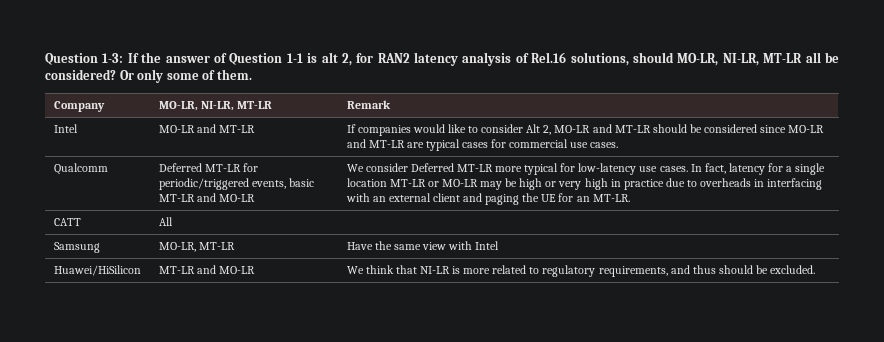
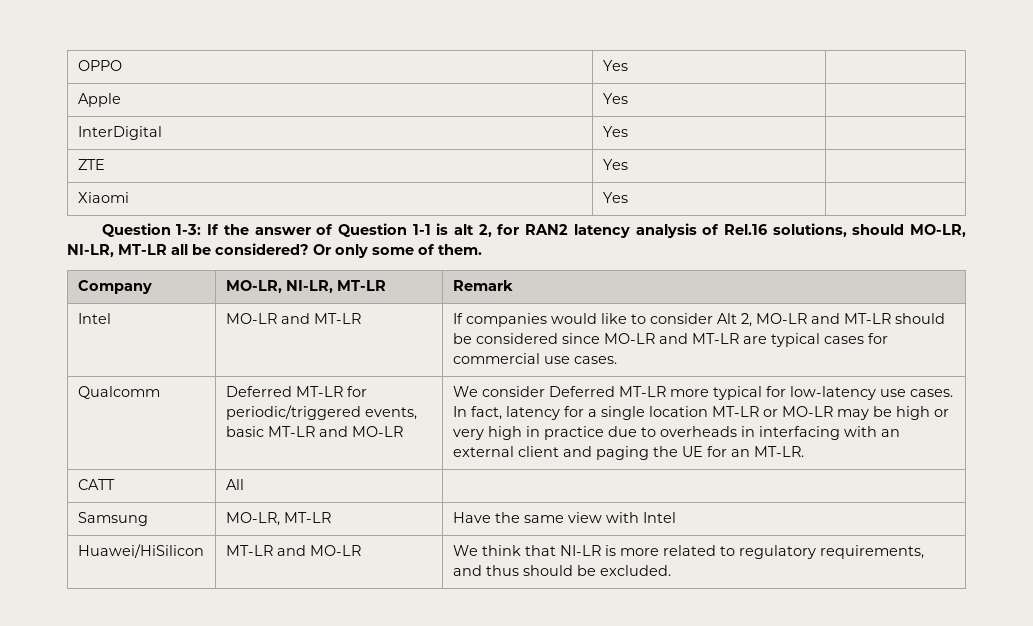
(45, 59) none -> [77,60,122,71] [602,60,628,71] [77,93,121,107] [602,93,628,104] [77,126,162,140] [602,126,628,137] [77,159,105,170] [602,159,628,170] [77,192,129,203] [602,192,628,203] OPPO | Yes | // Apple | Yes | // InterDigital | Yes | // ZTE | Yes | // Xiaomi | Yes | //

